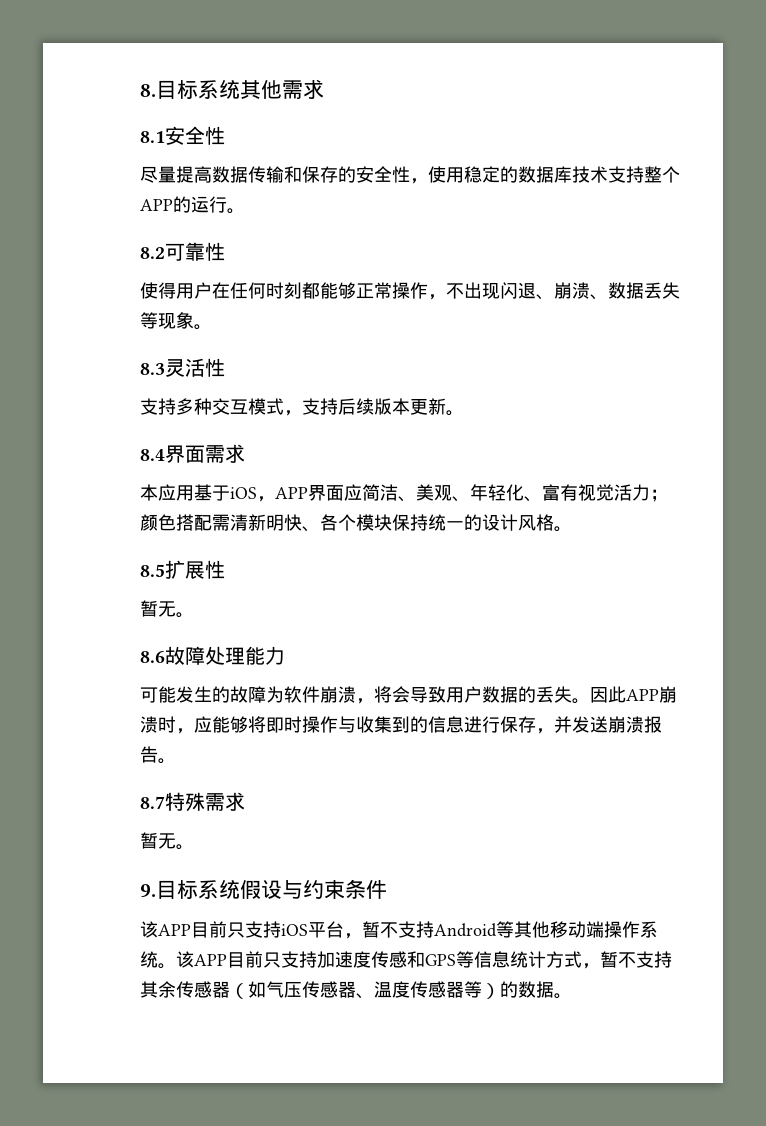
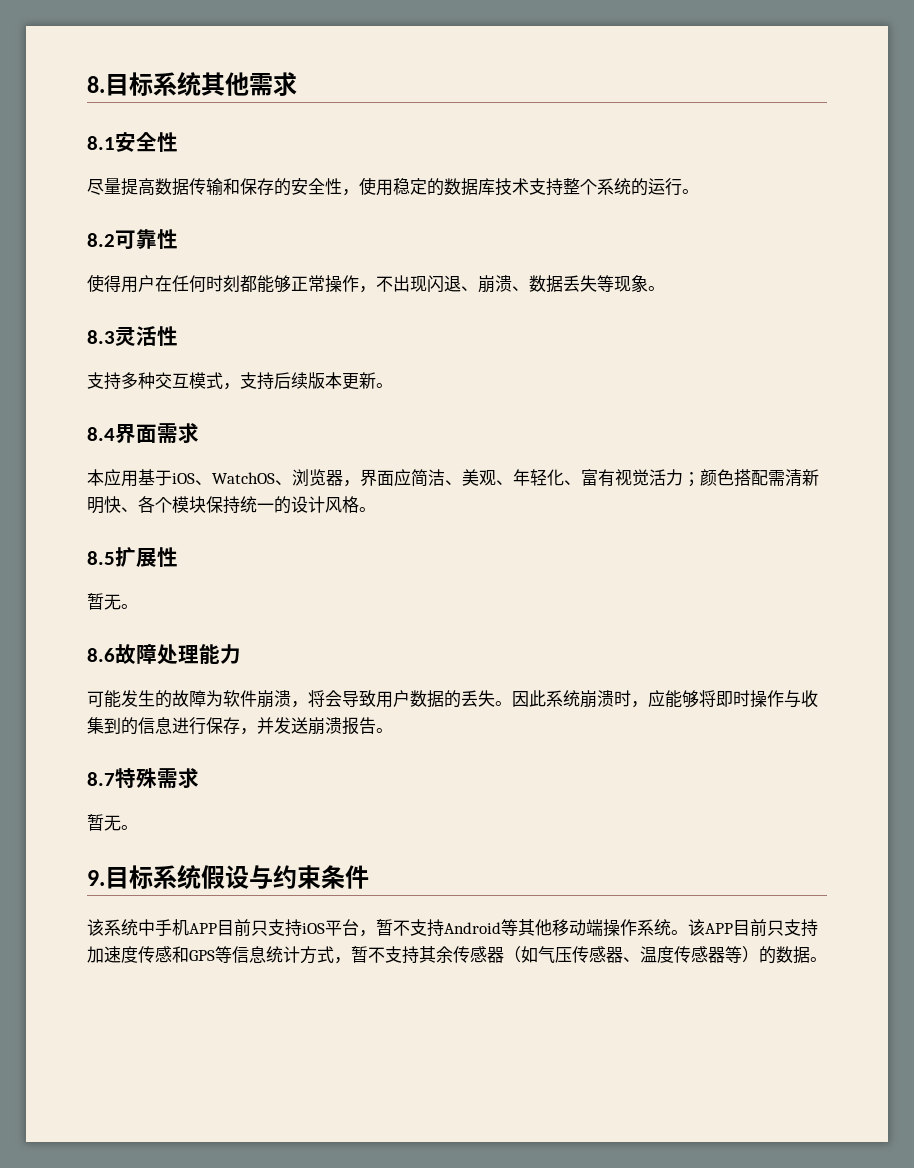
[140,199,173,211] APP -> [597,178,631,195] 系统
[257,487,308,502] ，APP -> [195,469,360,487] 、WatchOS、浏览器，
[626,689,659,701] APP -> [546,690,580,707] 系统
(158, 929) none -> [104,919,189,937] 系统中手机

